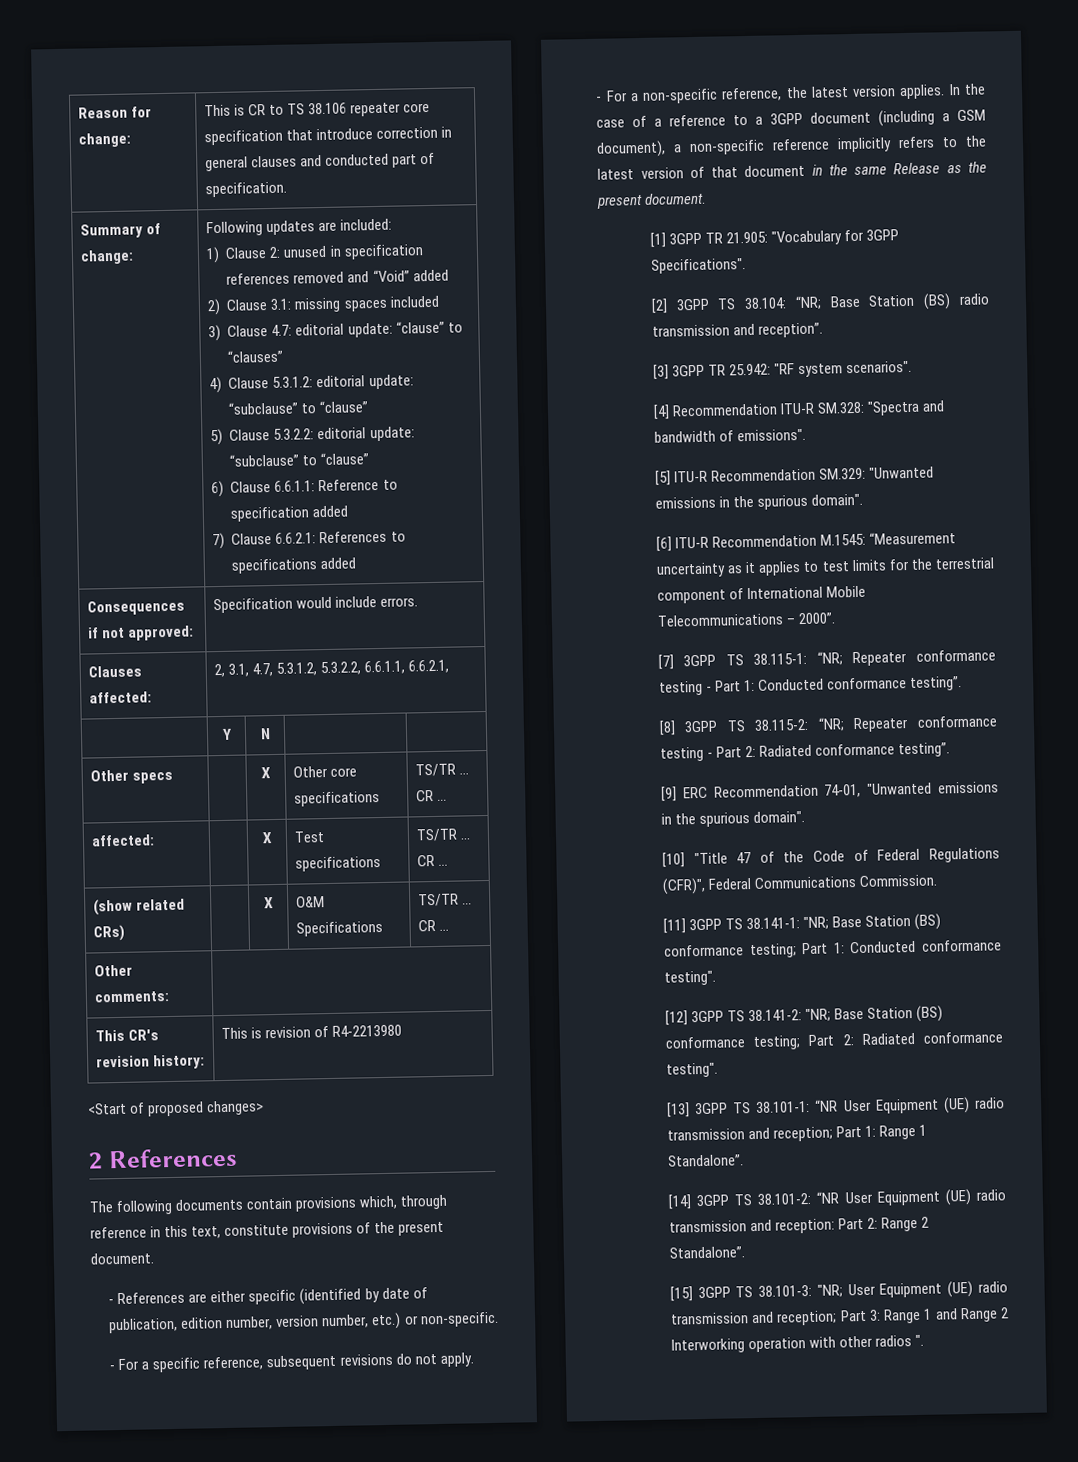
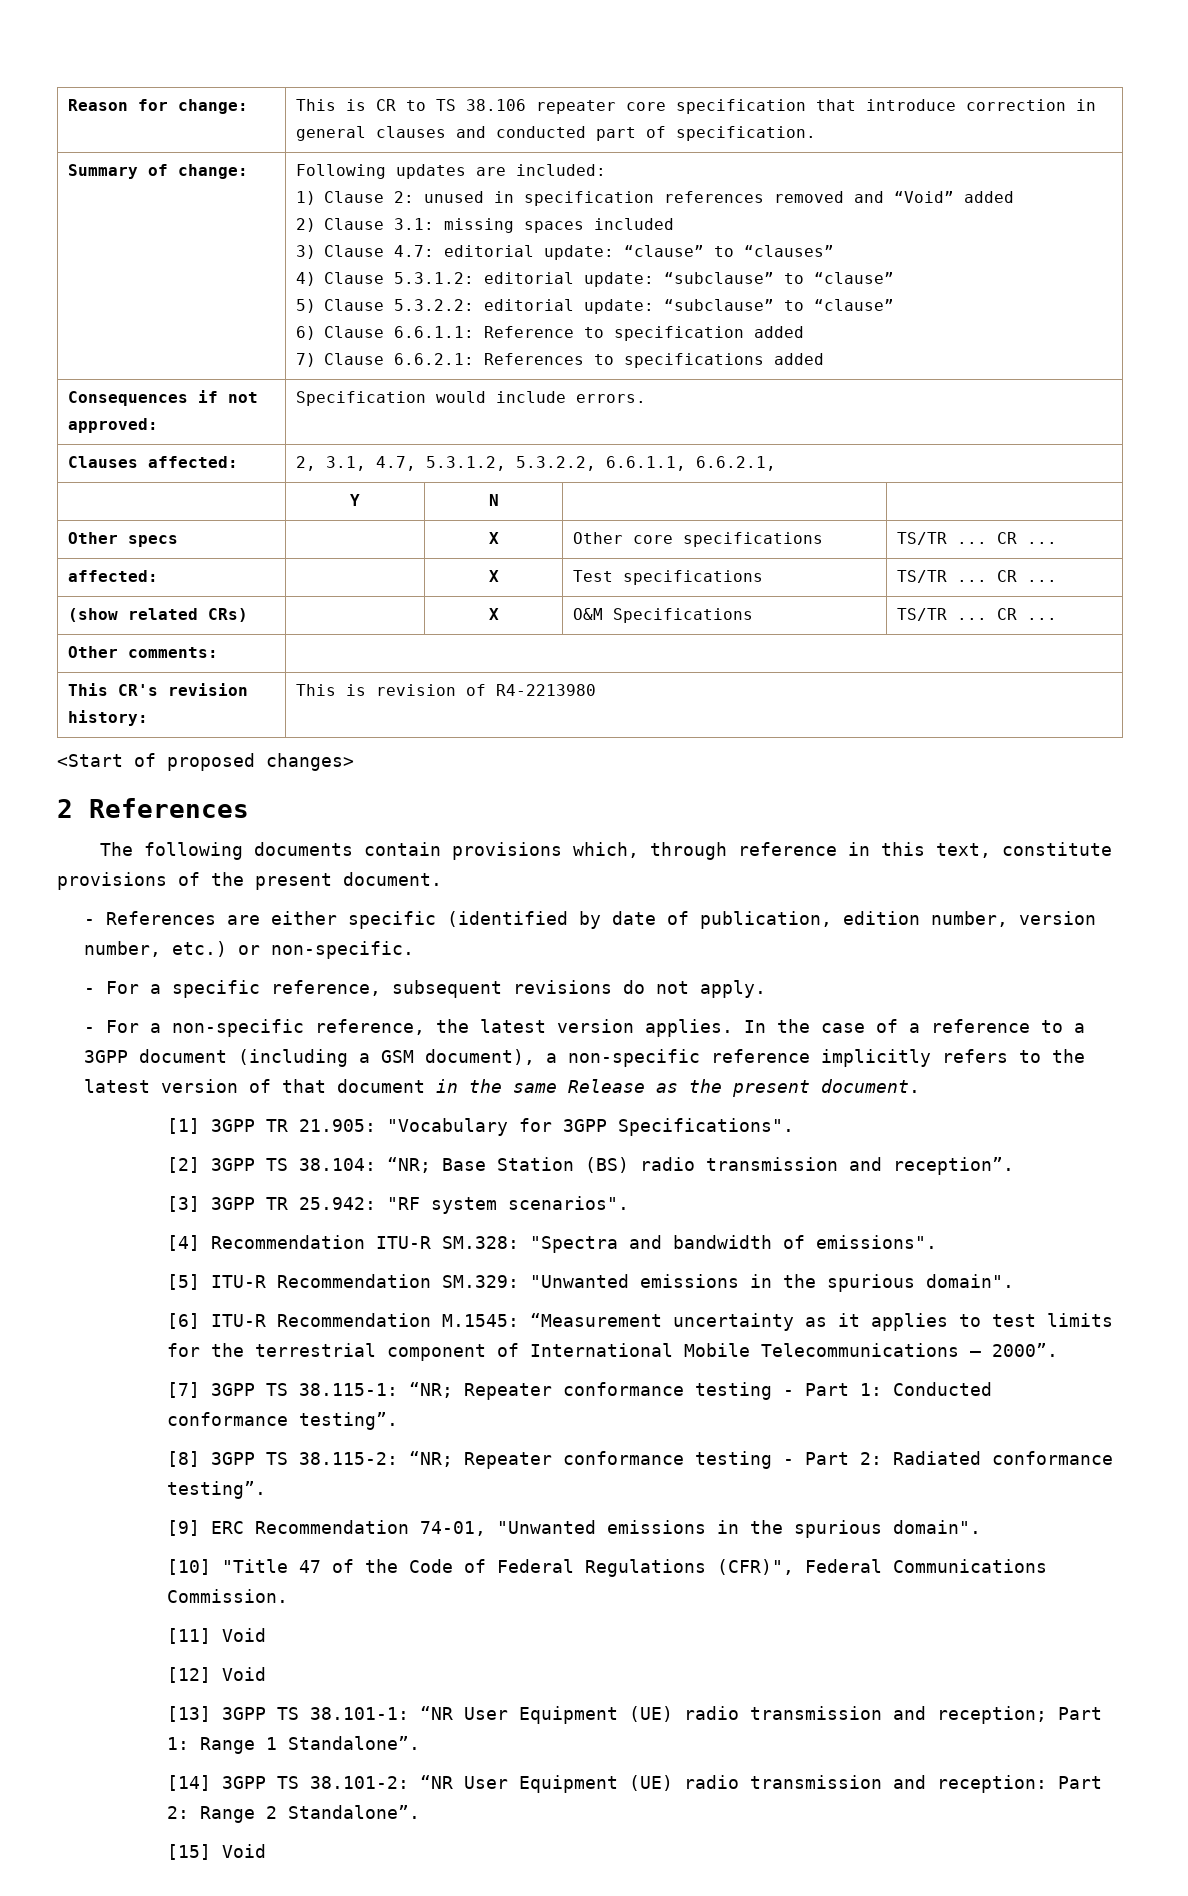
[688,913,942,931] [663,939,1002,959] [663,970,716,986] [664,1005,944,1026] [664,1031,1003,1051] [665,1062,718,1078] 3GPP TS 38.141-1: "NR; Base Station (BS) conformance testing; Part 1: Conducted conformance testing". // [12] 3GPP TS 38.141-2: "NR; Base Station (BS) conformance testing; Part 2: Radiated conformance testing". -> [221,1628,266,1642] [166,1667,266,1683] Void // [12] Void
[697,1280,1008,1299] [670,1307,1010,1326] [670,1334,925,1354] 3GPP TS 38.101-3: "NR; User Equipment (UE) radio transmission and reception; Part 3: Range 1 and Range 2 Interworking operation with other radios ". -> [221,1844,266,1858] Void

